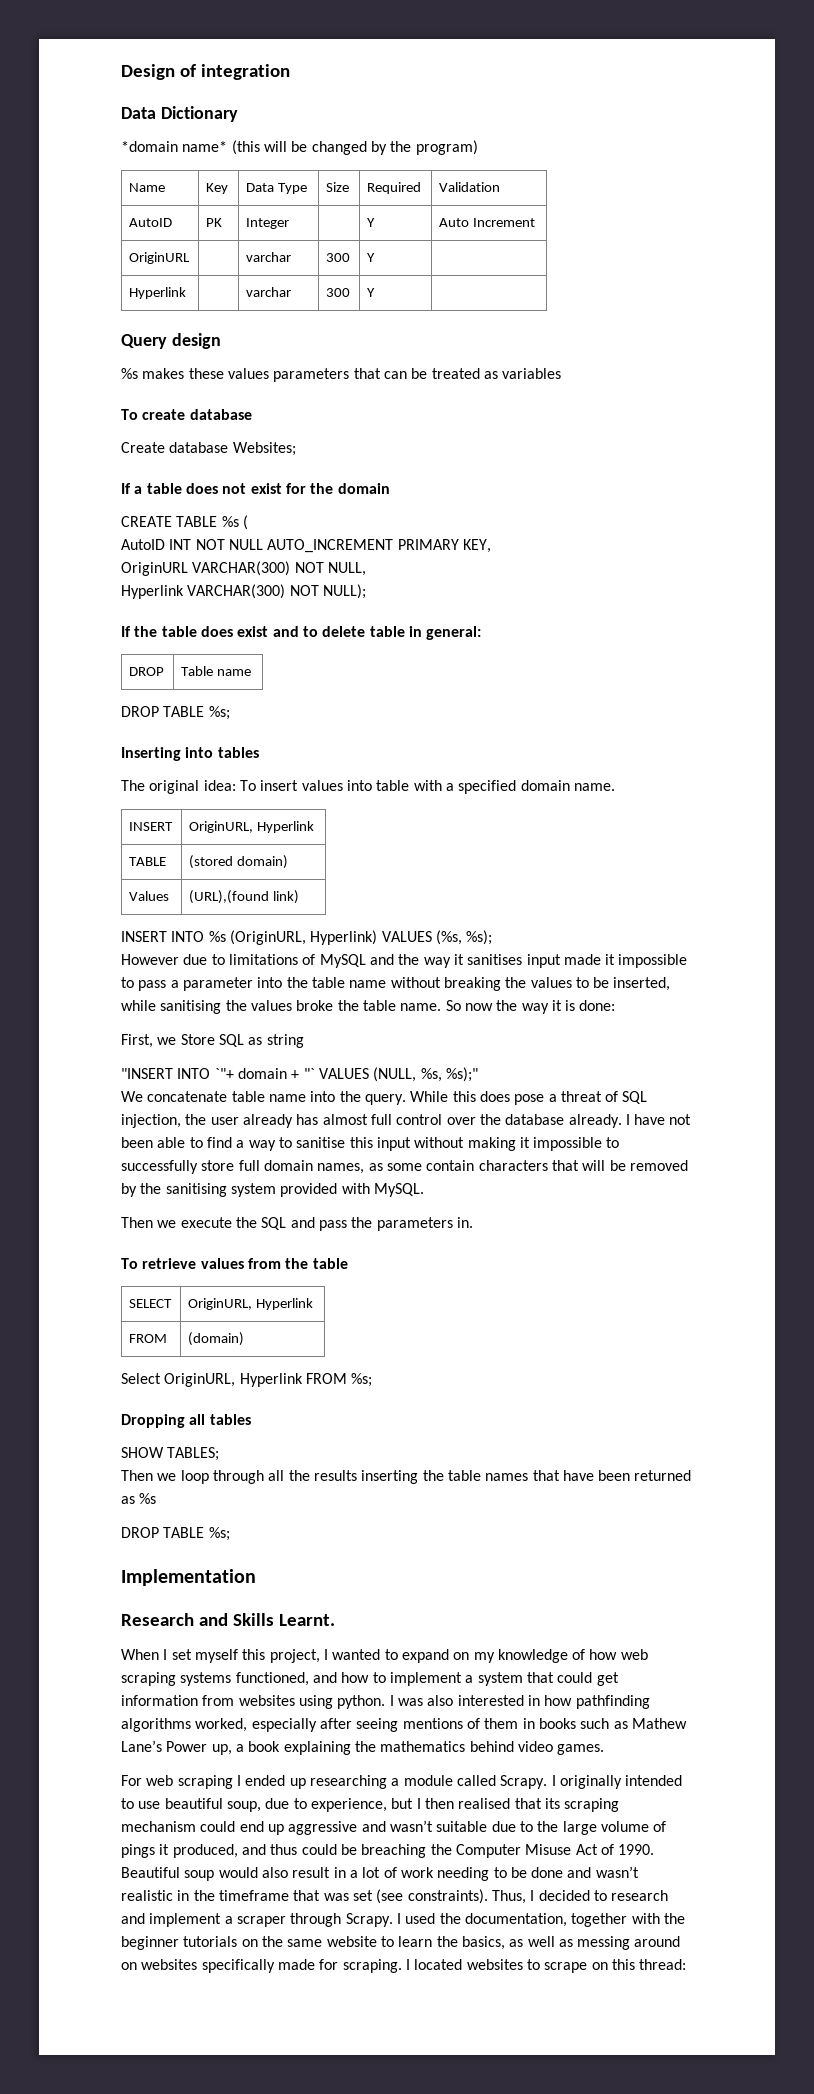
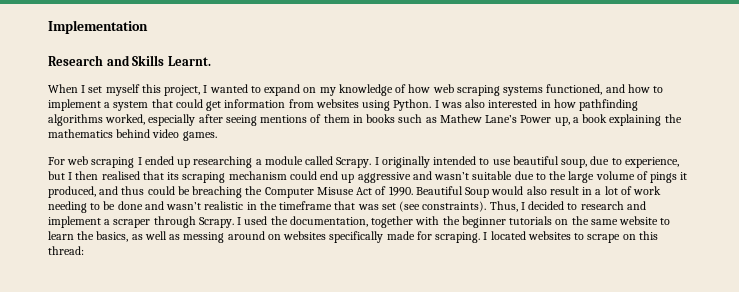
[121,64,290,80] [121,106,238,122] [121,140,478,155] [129,183,166,192] [206,183,229,194] [246,183,308,194] [326,182,350,192] [367,182,422,194] [439,182,501,192] [129,218,173,227] [206,218,223,227] [246,218,290,229] [367,218,376,227] [439,218,536,227] [129,252,191,264] [246,252,292,262] [326,253,351,262] [367,253,376,262] [129,287,187,299] [246,287,292,297] [326,288,351,297] [367,288,376,297] [121,333,221,349] [121,368,562,382] [121,409,252,420] [121,442,296,456] [121,483,390,494] [121,515,248,530] [121,539,491,553] [121,561,366,576] [121,584,366,599] [121,626,482,640] [129,667,165,676] [181,666,252,676] [121,706,230,720] [121,747,259,761] [121,780,615,794] [129,822,174,831] [189,821,315,833] [129,857,167,866] [189,855,289,869] [129,891,170,901] [189,890,300,904] [121,930,493,945] [121,954,688,968] [121,977,671,991] [121,1000,616,1014] [121,1034,304,1048] [121,1067,478,1082] [121,1091,648,1105] [121,1114,692,1128] [121,1137,620,1151] [121,1160,688,1174] [121,1183,424,1197] [121,1217,473,1231] [121,1258,348,1269] [129,1299,173,1308] [188,1298,314,1310] [129,1334,168,1343] [188,1332,245,1346] [121,1373,373,1387] [121,1414,251,1428] [121,1447,220,1461] [121,1470,692,1484] [121,1493,157,1504] [121,1527,230,1541] Design of integration // Data Dictionary // *domain name* (this will be changed by the program) // Name | Key | Data Type | Size | Required | Validation // AutoID | PK | Integer | | Y | Auto Increment // OriginURL | | varchar | 300 | Y | // Hyperlink | | varchar | 300 | Y | // Query design // %s makes these values parameters that can be treated as variables // To create database // Create database Websites; // If a table does not exist for the domain // CREATE TABLE %s ( // AutoID INT NOT NULL AUTO_INCREMENT PRIMARY KEY, // OriginURL VARCHAR(300) NOT NULL, // Hyperlink VARCHAR(300) NOT NULL); // If the table does exist and to delete table in general: // DROP | Table name // DROP TABLE %s; // Inserting into tables // The original idea: To insert values into table with a specified domain name. // INSERT | OriginURL, Hyperlink // TABLE | (stored domain) // Values | (URL),(found link) // INSERT INTO %s (OriginURL, Hyperlink) VALUES (%s, %s); // However due to limitations of MySQL and the way it sanitises input made it impossible to pass a parameter into the table name without breaking the values to be inserted, while sanitising the values broke the table name. So now the way it is done: // First, we Store SQL as string // "INSERT INTO `"+ domain + "` VALUES (NULL, %s, %s);" // We concatenate table name into the query. While this does pose a threat of SQL injection, the user already has almost full control over the database already. I have not been able to find a way to sanitise this input without making it impossible to successfully store full domain names, as some contain characters that will be removed by the sanitising system provided with MySQL. // Then we execute the SQL and pass the parameters in. // To retrieve values from the table // SELECT | OriginURL, Hyperlink // FROM | (domain) // Select OriginURL, Hyperlink FROM %s; // Dropping all tables // SHOW TABLES; // Then we loop through all the results inserting the table names that have been returned as %s // DROP TABLE %s; // -> (48, 27) none
[337,1695,386,1709] python. -> [393,99,432,111] Python.
[184,1870,215,1881] soup -> [465,187,490,198] Soup

